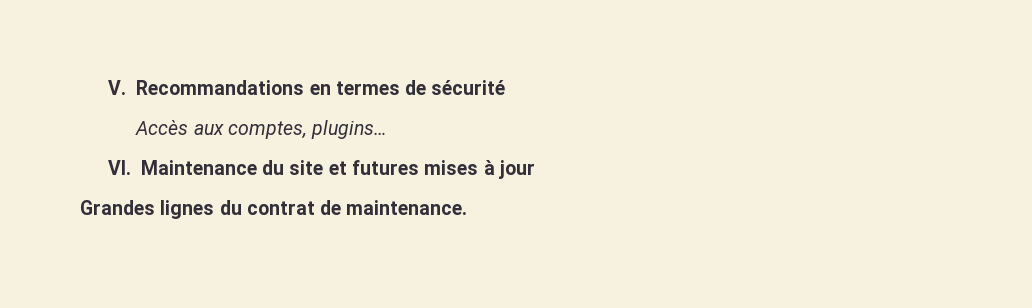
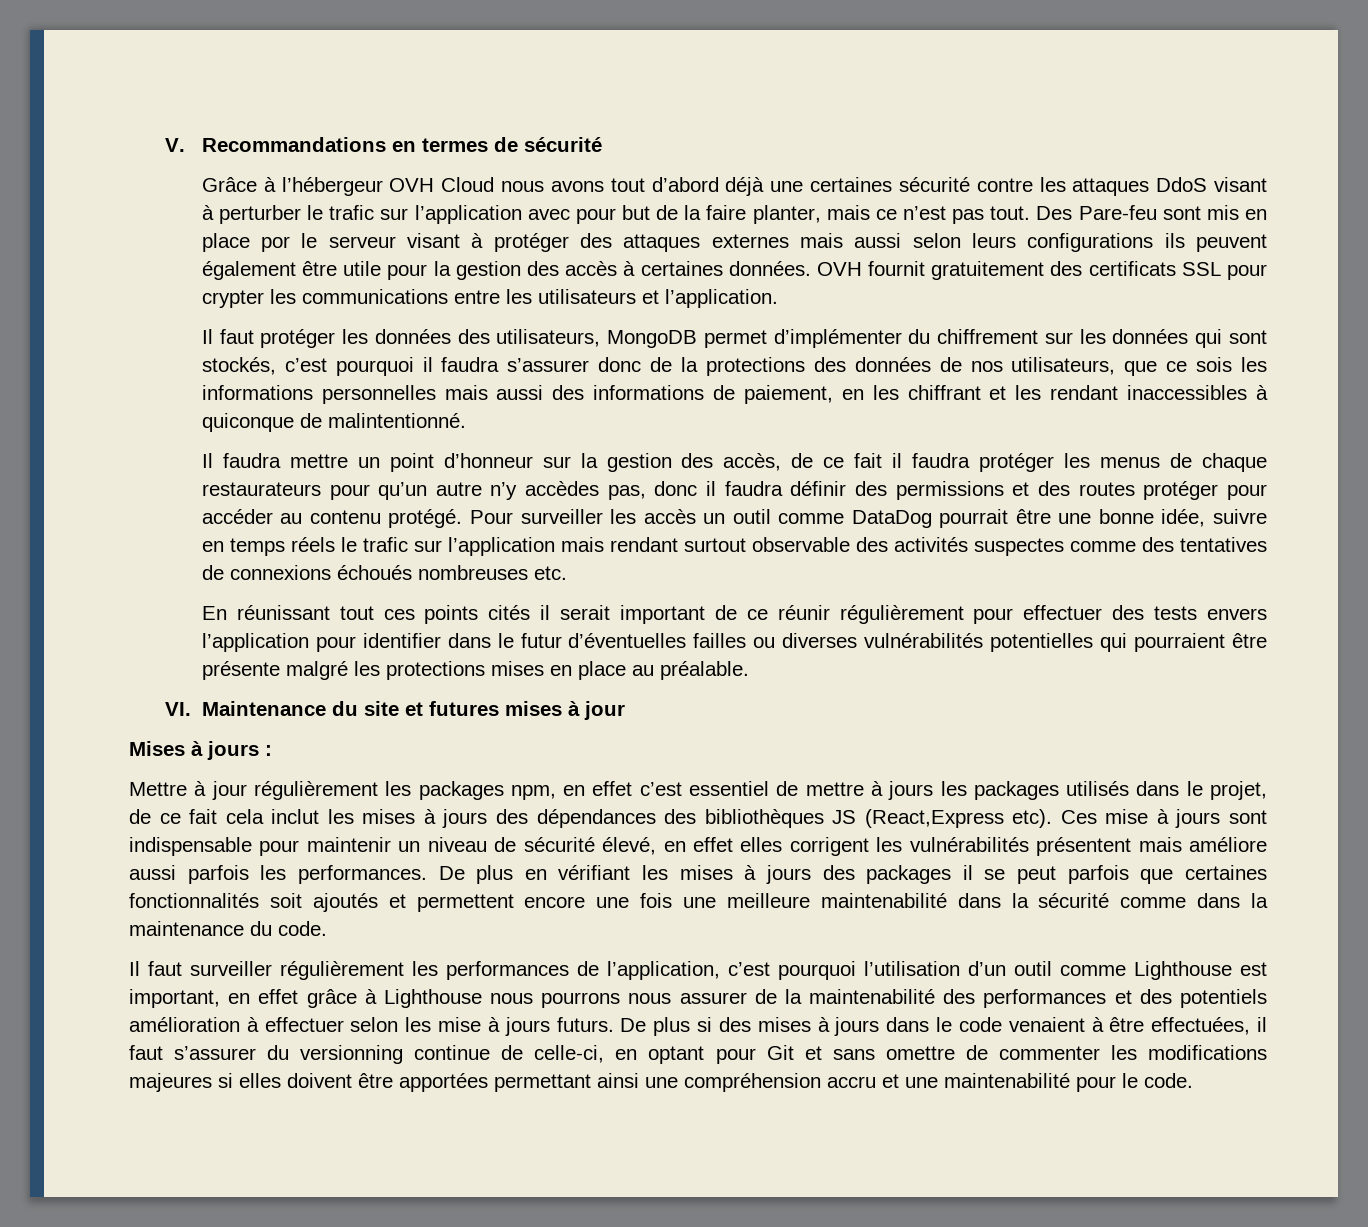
[135,120,388,139] Accès aux comptes, plugins… -> [201,177,1267,196] [201,205,1268,224] [201,233,1268,252] [201,261,1267,280] [201,289,778,308] [201,329,1268,348] [201,357,1267,376] [201,385,1268,404] [201,413,466,432] [201,453,1267,472] [201,481,1267,500] [201,509,1267,528] [201,537,1268,556] [201,565,567,580] [201,605,1268,624] [201,633,1268,652] [201,661,749,680] Grâce à l’hébergeur OVH Cloud nous avons tout d’abord déjà une certaines sécurité contre les attaques DdoS visant à perturber le trafic sur l’application avec pour but de la faire planter, mais ce n’est pas tout. Des Pare-feu sont mis en place por le serveur visant à protéger des attaques externes mais aussi selon leurs configurations ils peuvent également être utile pour la gestion des accès à certaines données. OVH fournit gratuitement des certificats SSL pour crypter les communications entre les utilisateurs et l’application. // Il faut protéger les données des utilisateurs, MongoDB permet d’implémenter du chiffrement sur les données qui sont stockés, c’est pourquoi il faudra s’assurer donc de la protections des données de nos utilisateurs, que ce sois les informations personnelles mais aussi des informations de paiement, en les chiffrant et les rendant inaccessibles à quiconque de malintentionné. // Il faudra mettre un point d’honneur sur la gestion des accès, de ce fait il faudra protéger les menus de chaque restaurateurs pour qu’un autre n’y accèdes pas, donc il faudra définir des permissions et des routes protéger pour accéder au contenu protégé. Pour surveiller les accès un outil comme DataDog pourrait être une bonne idée, suivre en temps réels le trafic sur l’application mais rendant surtout observable des activités suspectes comme des tentatives de connexions échoués nombreuses etc. // En réunissant tout ces points cités il serait important de ce réunir régulièrement pour effectuer des tests envers l’application pour identifier dans le futur d’éventuelles failles ou diverses vulnérabilités potentielles qui pourraient être présente malgré les protections mises en place au préalable.
[80,200,468,219] Grandes lignes du contrat de maintenance. -> [129,741,272,760] [129,781,1267,800] [129,809,1267,828] [129,837,1267,856] [129,865,1267,884] [129,893,1268,912] [129,921,327,936] [129,961,1267,980] [129,989,1267,1008] [129,1017,1268,1036] [129,1045,1267,1064] [129,1073,1193,1092] Mises à jours : // Mettre à jour régulièrement les packages npm, en effet c’est essentiel de mettre à jours les packages utilisés dans le projet, de ce fait cela inclut les mises à jours des dépendances des bibliothèques JS (React,Express etc). Ces mise à jours sont indispensable pour maintenir un niveau de sécurité élevé, en effet elles corrigent les vulnérabilités présentent mais améliore aussi parfois les performances. De plus en vérifiant les mises à jours des packages il se peut parfois que certaines fonctionnalités soit ajoutés et permettent encore une fois une meilleure maintenabilité dans la sécurité comme dans la maintenance du code. // Il faut surveiller régulièrement les performances de l’application, c’est pourquoi l’utilisation d’un outil comme Lighthouse est important, en effet grâce à Lighthouse nous pourrons nous assurer de la maintenabilité des performances et des potentiels amélioration à effectuer selon les mise à jours futurs. De plus si des mises à jours dans le code venaient à être effectuées, il faut s’assurer du versionning continue de celle-ci, en optant pour Git et sans omettre de commenter les modifications majeures si elles doivent être apportées permettant ainsi une compréhension accru et une maintenabilité pour le code.

